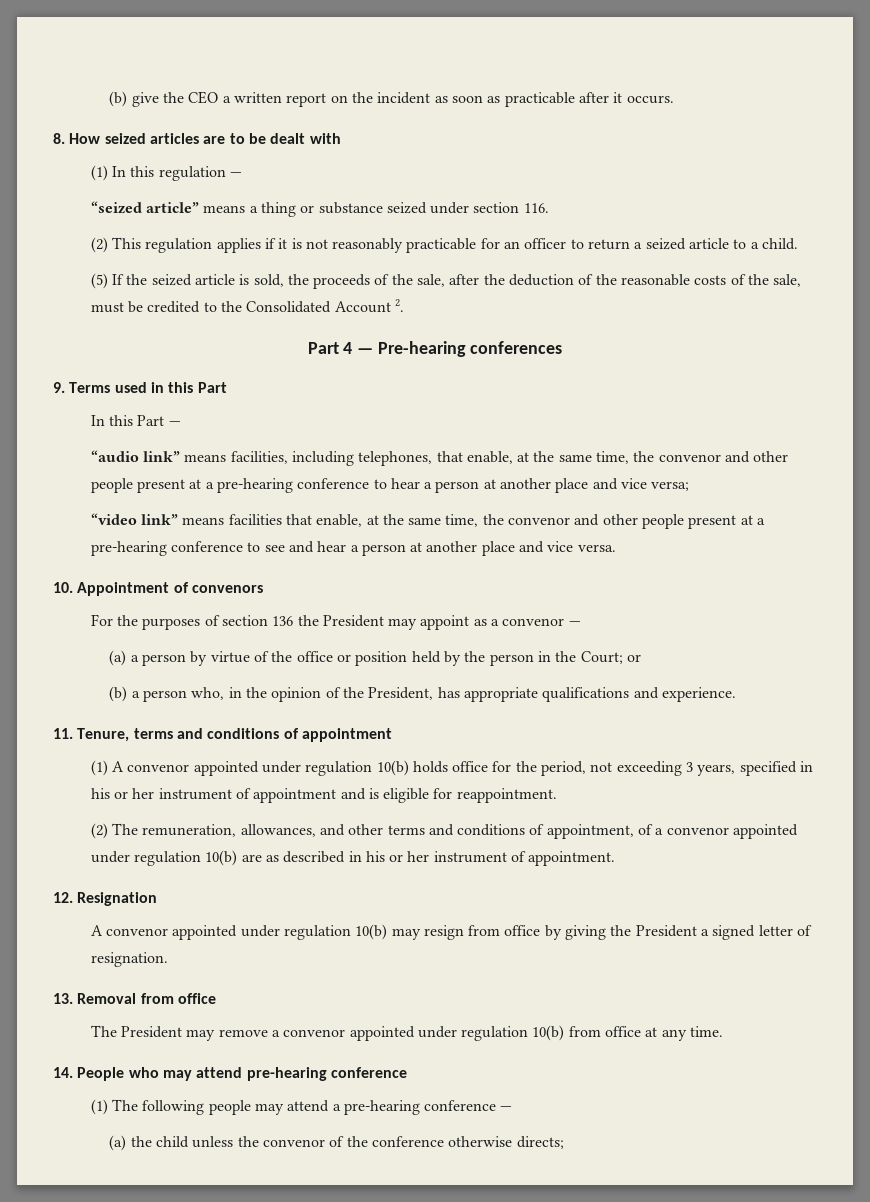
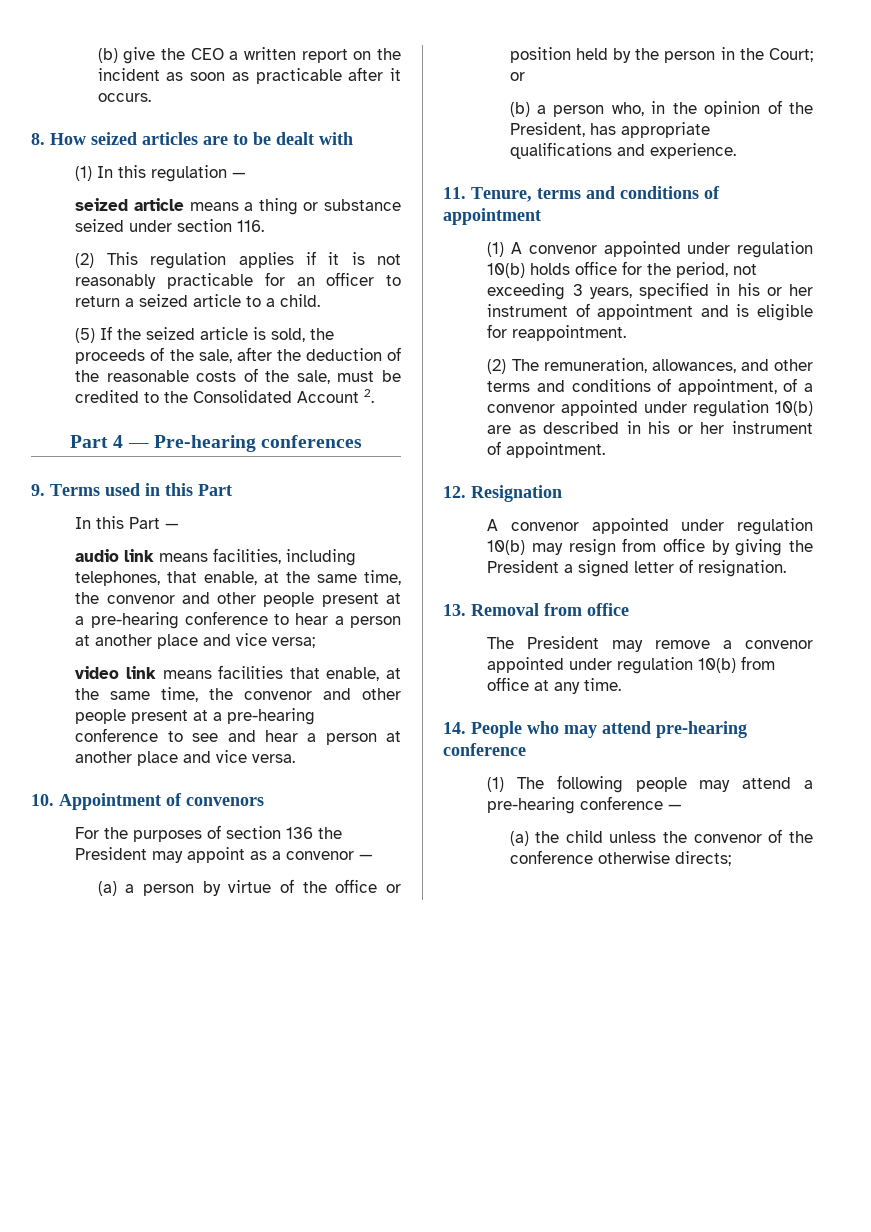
[90,201,199,214] “seized article” -> [75,198,185,211] seized article
[90,450,180,462] “audio link” -> [75,549,155,562] audio link
[90,513,178,525] “video link” -> [75,666,157,679] video link

